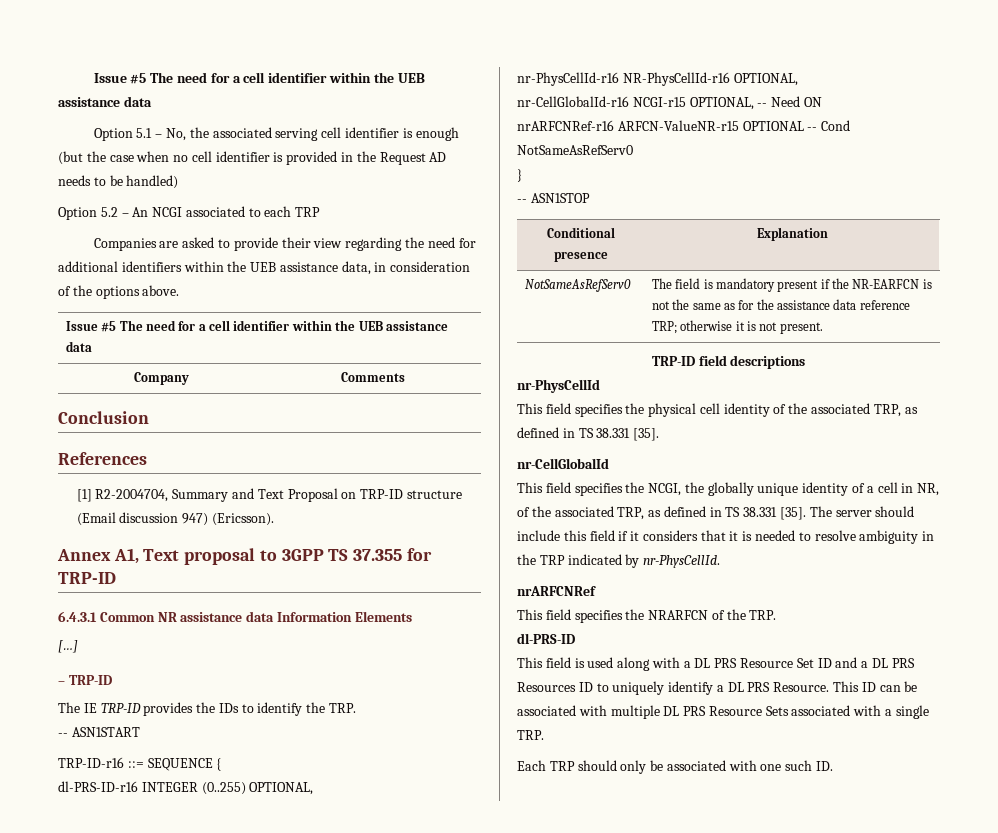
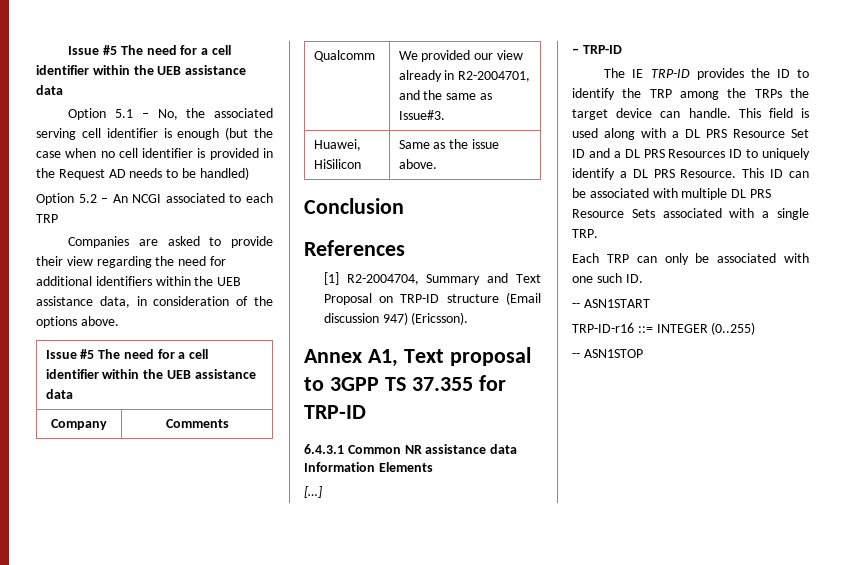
(405, 377) none -> [313,50,375,62] [398,50,523,62] [398,70,531,82] [398,90,492,100] [398,110,445,120] [313,139,361,151] [313,159,361,169] [398,139,499,149] [398,159,437,169] // Qualcomm | We provided our view already in R2-2004701, and the same as Issue#3. // Huawei, HiSilicon | Same as the issue above.
[218,703,239,713] IDs -> [776,69,790,78] ID
[329,703,357,713] [58,727,140,737] [58,757,222,771] [58,781,314,795] [517,72,798,86] [517,96,822,110] [517,120,851,131] [517,145,633,155] [517,169,522,182] [517,193,590,203] [547,227,615,238] [554,252,608,262] [756,227,828,241] [524,279,631,292] [651,278,932,292] [651,299,910,310] [651,320,823,334] [651,355,806,369] [517,379,600,393] [517,403,918,417] [517,427,660,441] [517,458,609,469] [517,482,940,496] [517,506,915,520] [517,530,935,544] [517,554,721,568] [517,586,596,596] [517,609,777,623] [517,633,575,644] TRP. // -- ASN1START // TRP-ID-r16 ::= SEQUENCE { // dl-PRS-ID-r16 INTEGER (0..255) OPTIONAL, // nr-PhysCellId-r16 NR-PhysCellId-r16 OPTIONAL, // nr-CellGlobalId-r16 NCGI-r15 OPTIONAL, -- Need ON // nrARFCNRef-r16 ARFCN-ValueNR-r15 OPTIONAL -- Cond NotSameAsRefServ0 // } // -- ASN1STOP // Conditional presence | Explanation // NotSameAsRefServ0 | The field is mandatory present if the NR-EARFCN is not the same as for the assistance data reference TRP; otherwise it is not present. // TRP-ID field descriptions // nr-PhysCellId // This field specifies the physical cell identity of the associated TRP, as defined in TS 38.331 [35]. // nr-CellGlobalId // This field specifies the NCGI, the globally unique identity of a cell in NR, of the associated TRP, as defined in TS 38.331 [35]. The server should include this field if it considers that it is needed to resolve ambiguity in the TRP indicated by nr-PhysCellId. // nrARFCNRef // This field specifies the NRARFCN of the TRP. // dl-PRS-ID // -> [649,88,809,100] [572,108,731,120] TRP among the TRPs the target device can handle.
[577,760,617,771] should -> [636,256,657,263] can
(834, 766) none -> [572,299,650,308] [572,322,756,335] [572,349,643,358] // -- ASN1START // TRP-ID-r16 ::= INTEGER (0..255) // -- ASN1STOP

